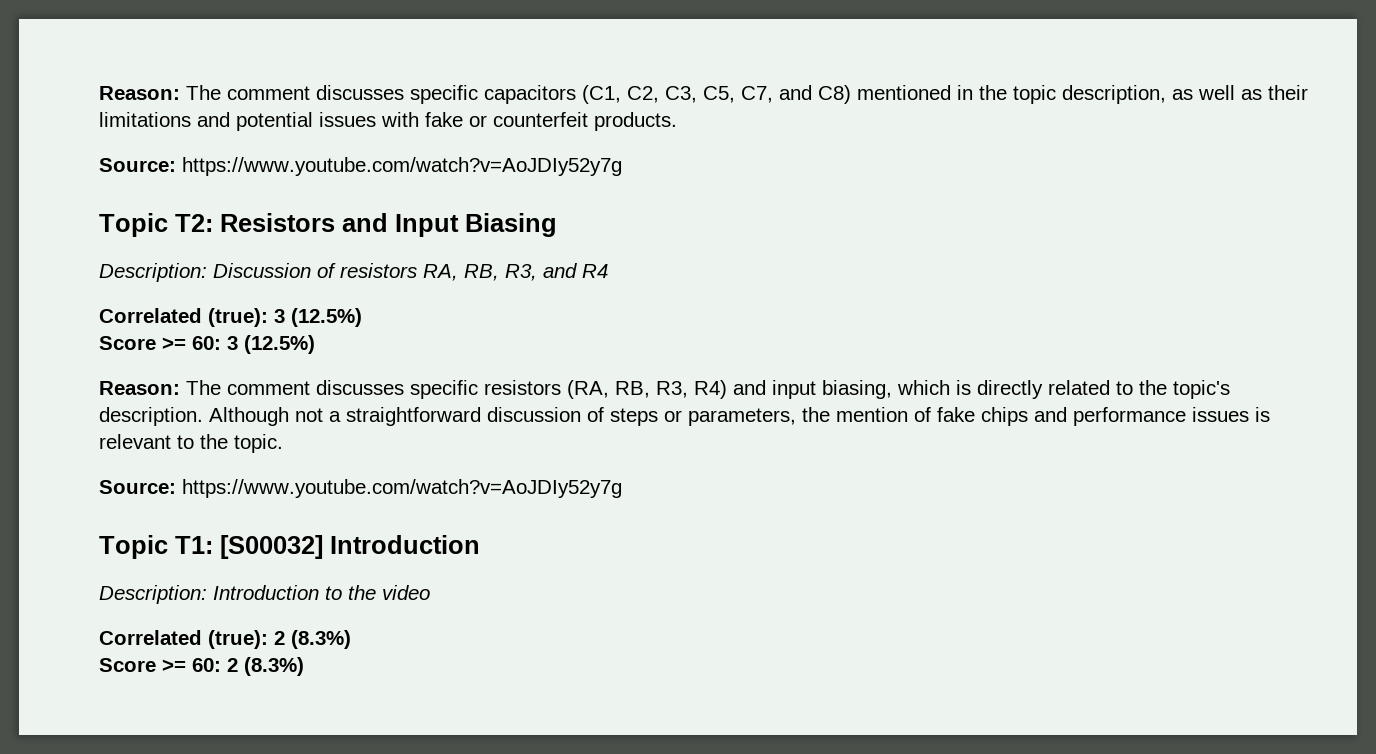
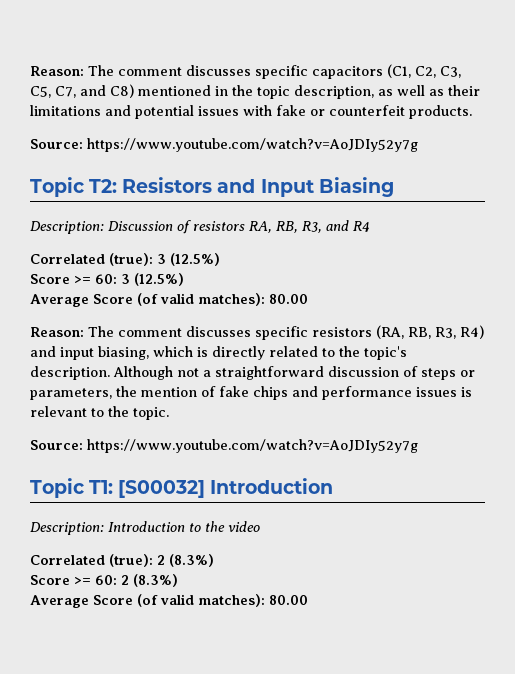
(315, 344) none -> [30,293,308,307] // Average Score (of valid matches): 80.00
(304, 666) none -> [30,594,308,608] // Average Score (of valid matches): 80.00

